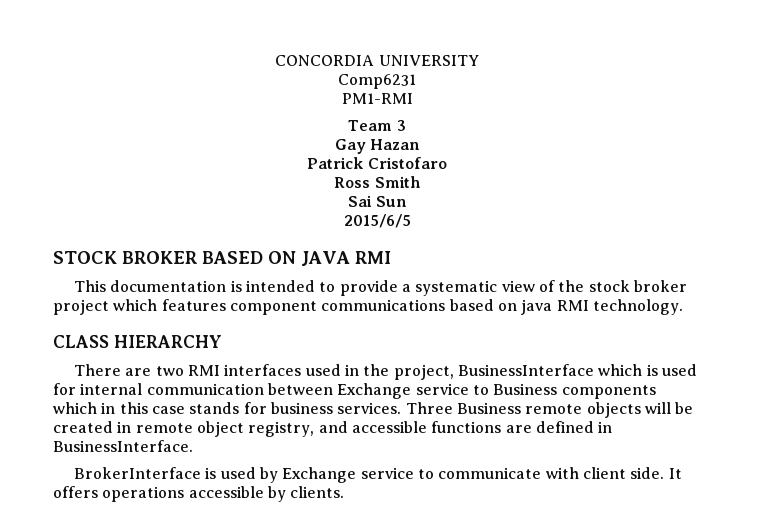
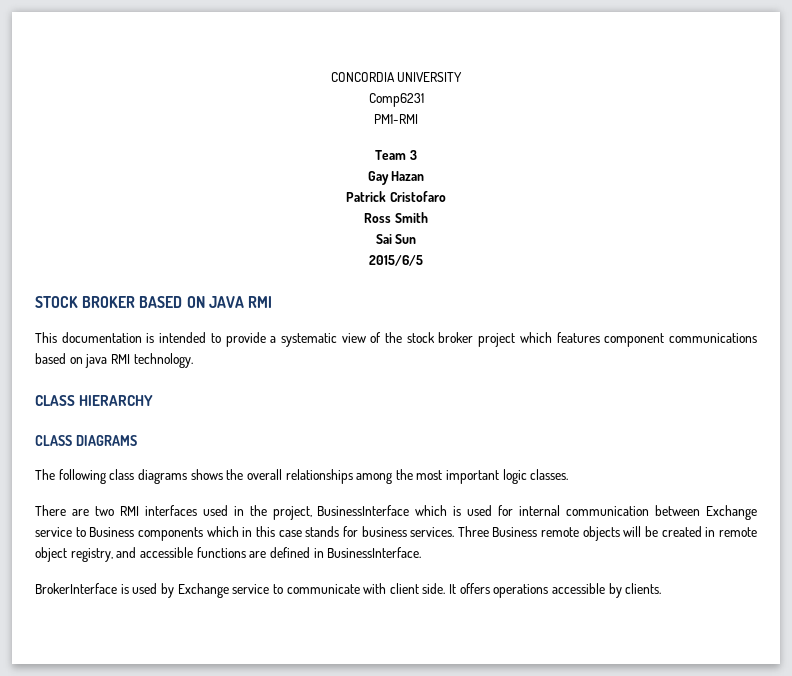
(222, 341) none -> [35,435,137,446] [35,469,569,484] // CLASS DIAGRAMS // The following class diagrams shows the overall relationships among the most important logic classes.

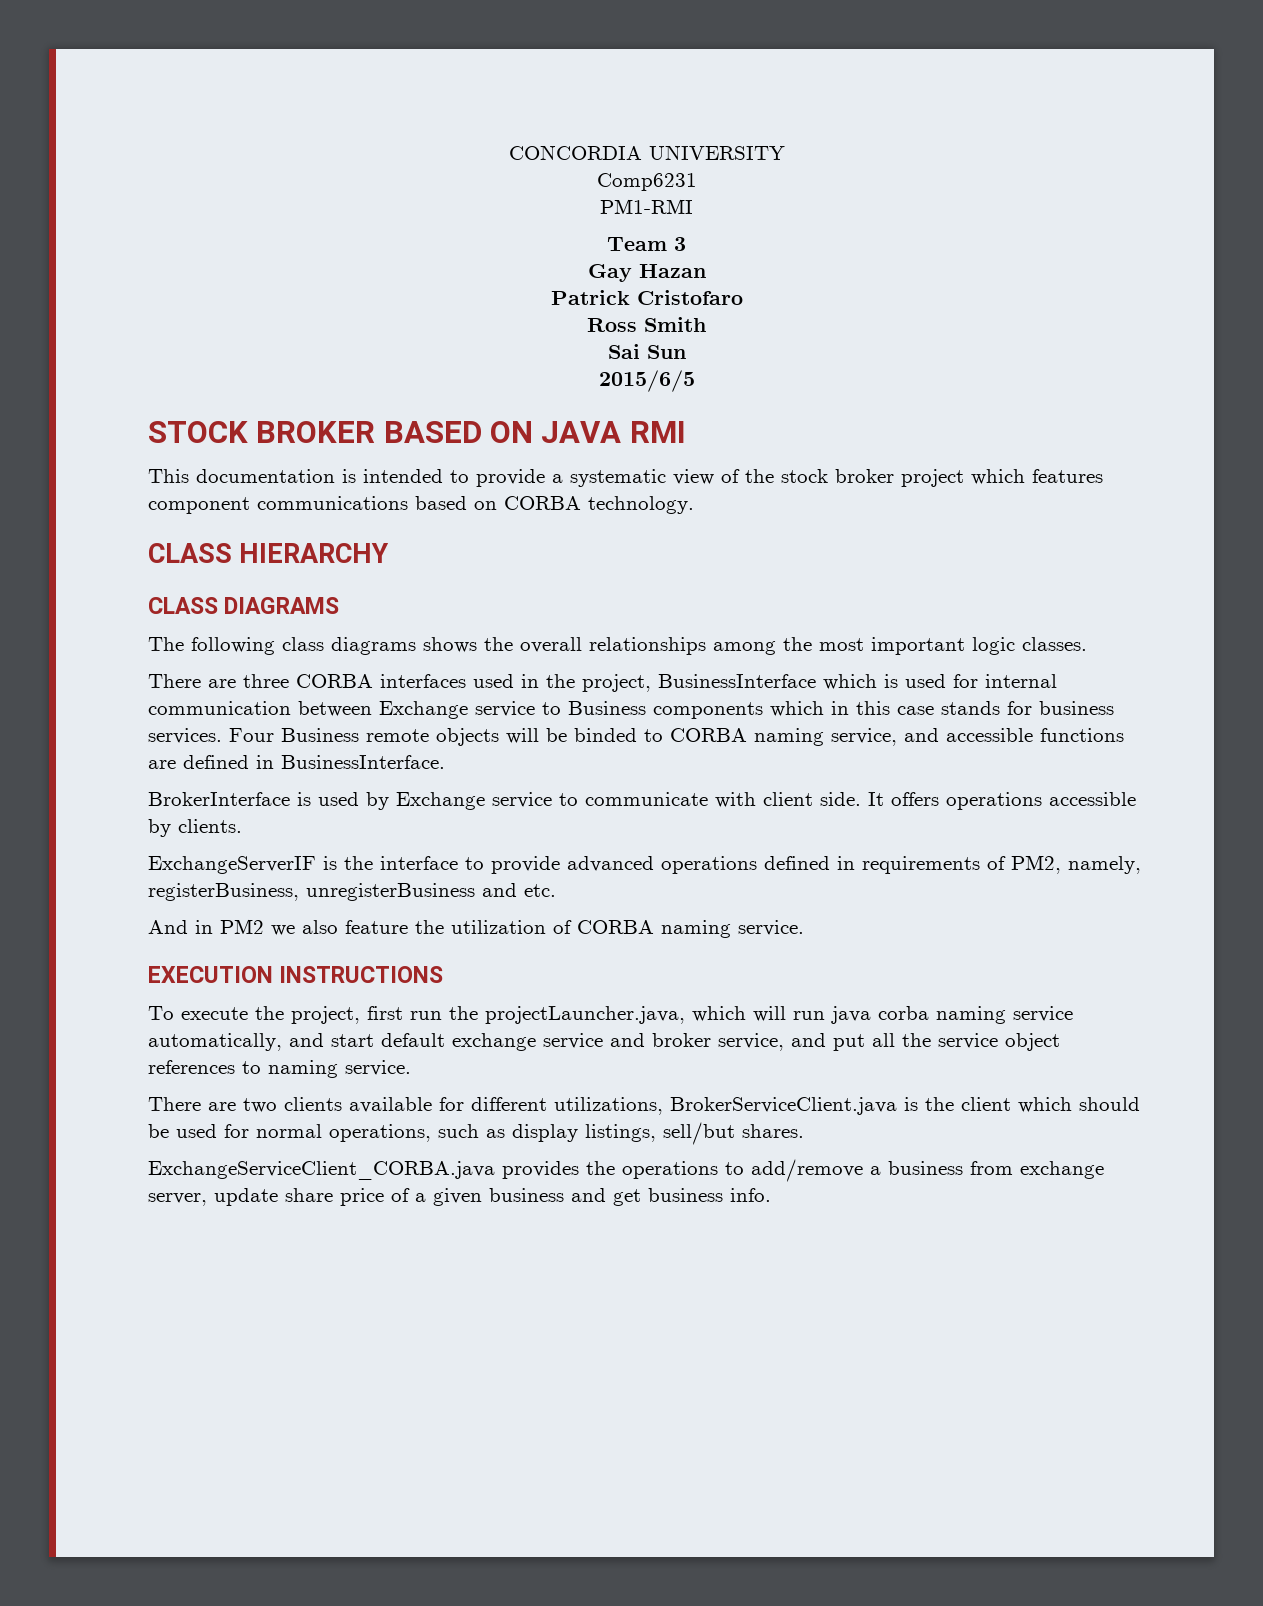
[85,354,130,368] java RMI -> [504,496,581,510] CORBA
[94,506,139,516] two RMI -> [243,674,373,688] three CORBA
[457,526,489,537] Three -> [229,728,274,742] Four
[661,526,757,537] [35,547,113,562] created in remote object registry, -> [574,728,897,746] binded to CORBA naming service,
(662, 588) none -> [148,855,1141,874] [148,883,556,901] [148,919,804,938] [148,966,444,983] [148,1006,1073,1024] [148,1033,1060,1051] [148,1060,411,1078] [148,1097,1140,1115] [148,1122,804,1145] [148,1159,1104,1182] [148,1188,771,1206] // ExchangeServerIF is the interface to provide advanced operations defined in requirements of PM2, namely, registerBusiness, unregisterBusiness and etc. // And in PM2 we also feature the utilization of CORBA naming service. // EXECUTION INSTRUCTIONS // To execute the project, first run the projectLauncher.java, which will run java corba naming service automatically, and start default exchange service and broker service, and put all the service object references to naming service. // There are two clients available for different utilizations, BrokerServiceClient.java is the client which should be used for normal operations, such as display listings, sell/but shares. // ExchangeServiceClient_CORBA.java provides the operations to add/remove a business from exchange server, update share price of a given business and get business info.

